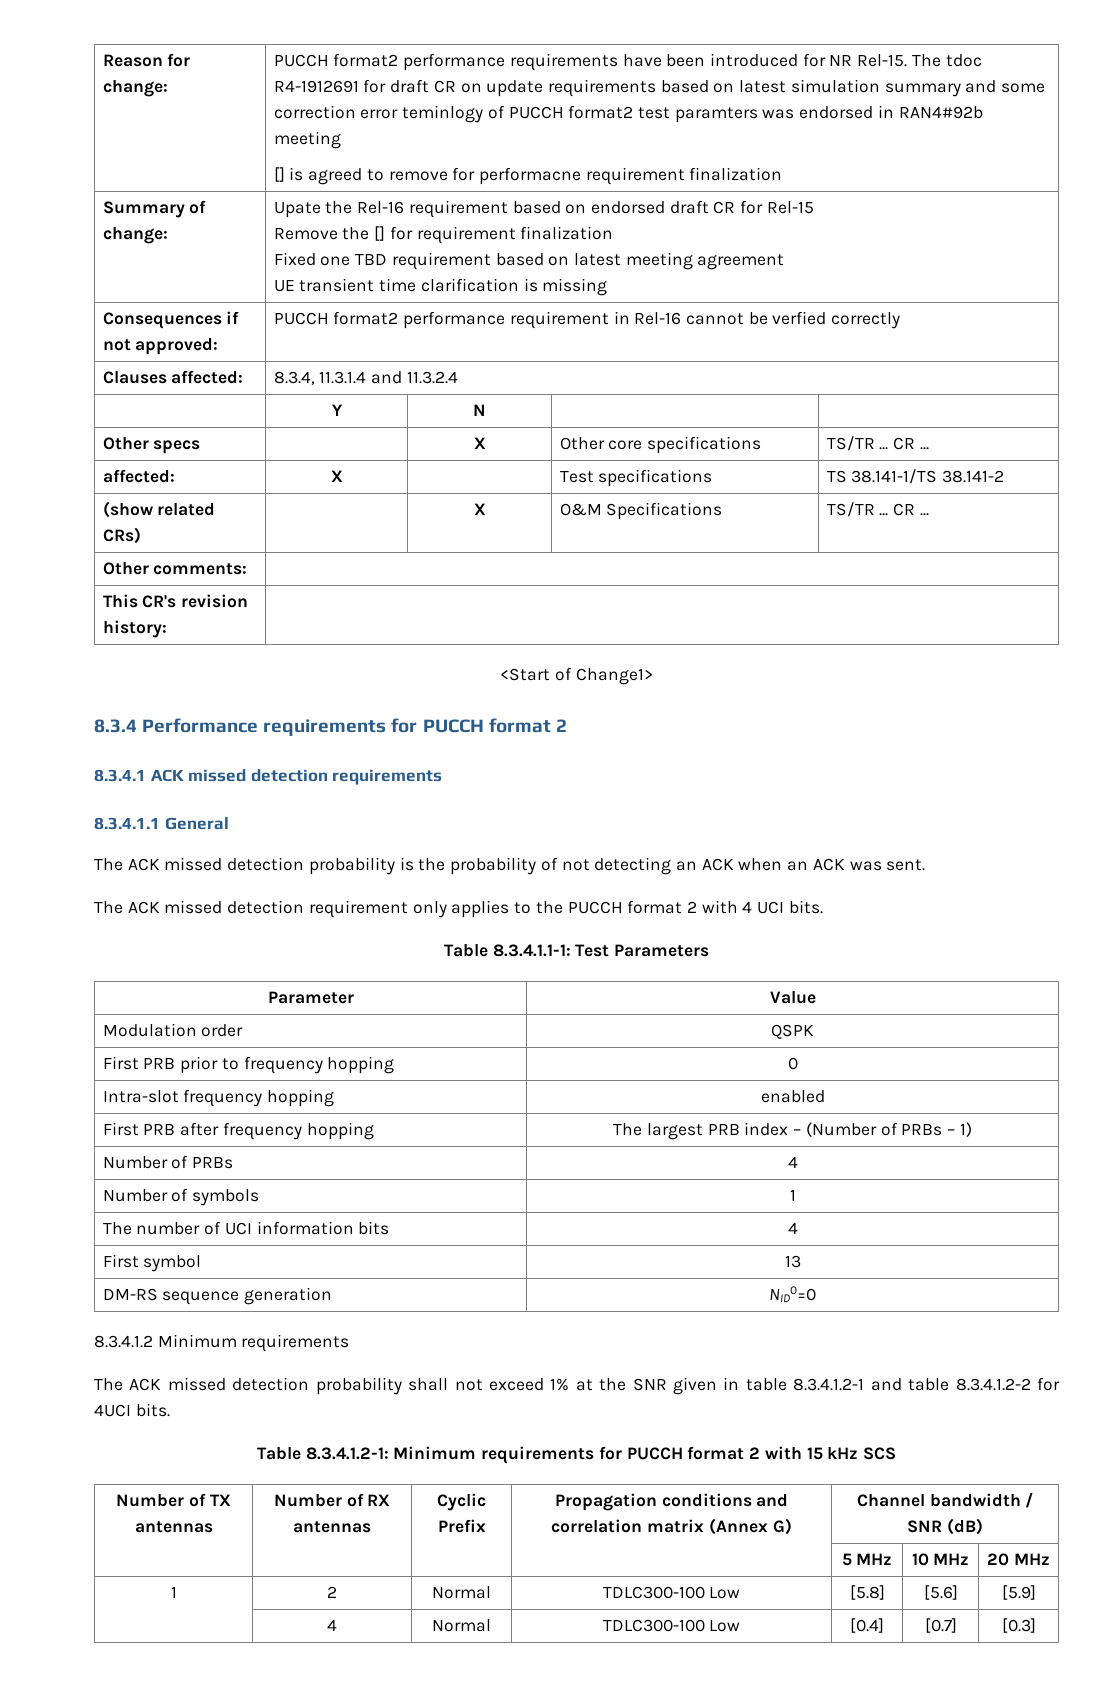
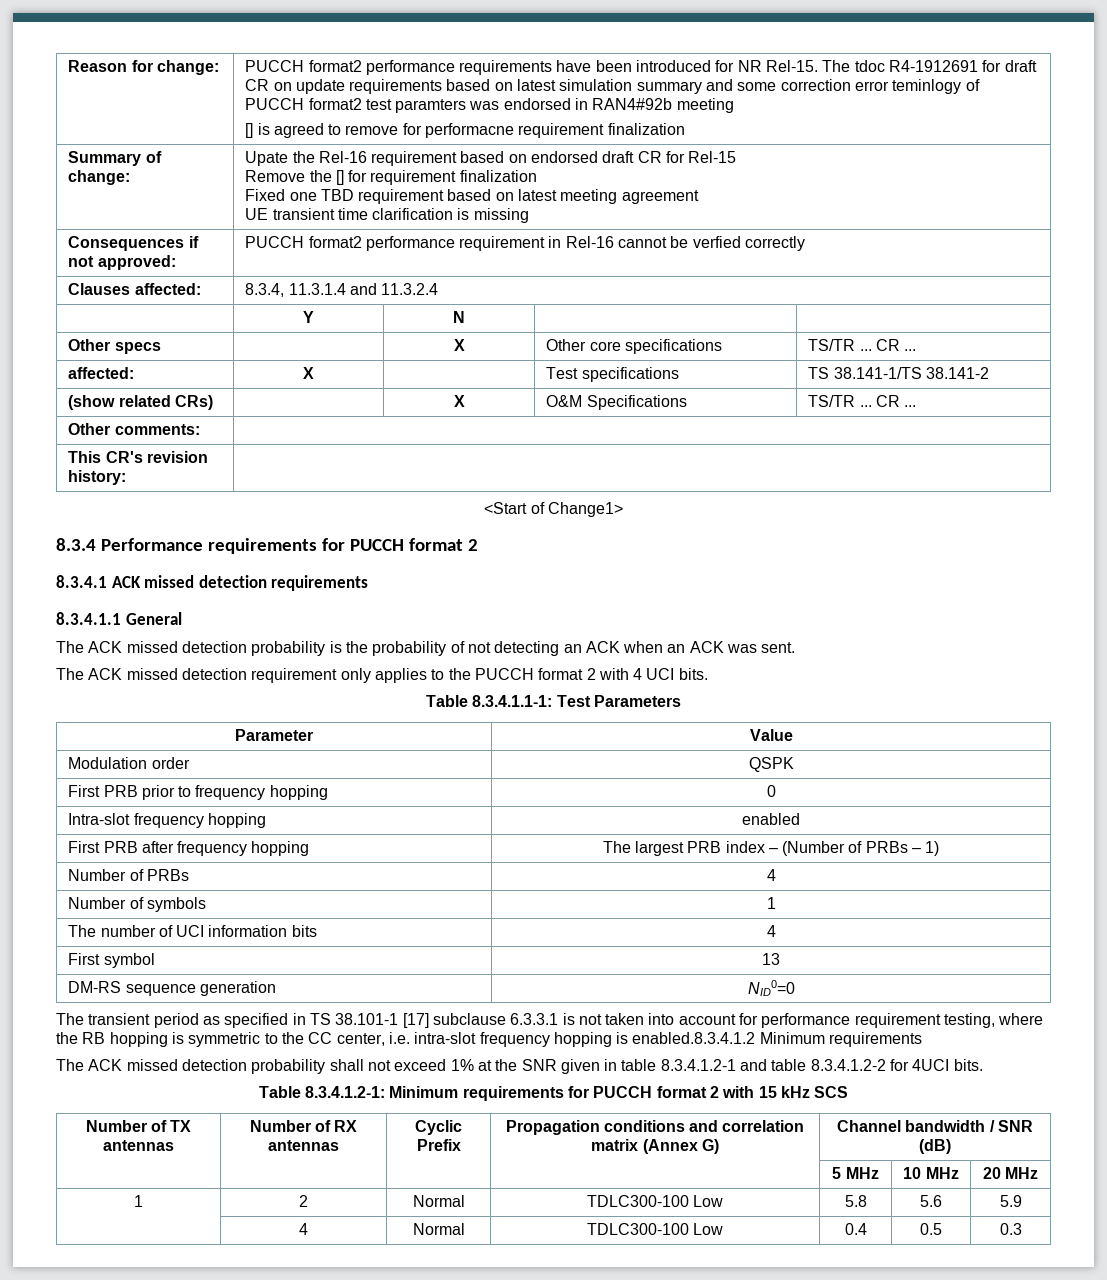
[94,1335,153,1348] 8.3.4.1.2 -> [56,1013,1044,1028] [56,1032,756,1047] The transient period as specified in TS 38.101-1 [17] subclause 6.3.3.1 is not taken into account for performance requirement testing, where the RB hopping is symmetric to the CC center, i.e. intra-slot frequency hopping is enabled.8.3.4.1.2
[849,1585,885,1600] [923,1585,958,1600] [1001,1585,1036,1600] [5.8] | [5.6] | [5.9] -> [844,1195,867,1207] [920,1195,942,1207] [999,1195,1022,1207] 5.8 | 5.6 | 5.9
[850,1618,884,1633] [924,1618,957,1633] [1001,1618,1036,1633] [0.4] | [0.7] | [0.3] -> [844,1223,867,1235] [920,1223,942,1235] [999,1223,1022,1235] 0.4 | 0.5 | 0.3

